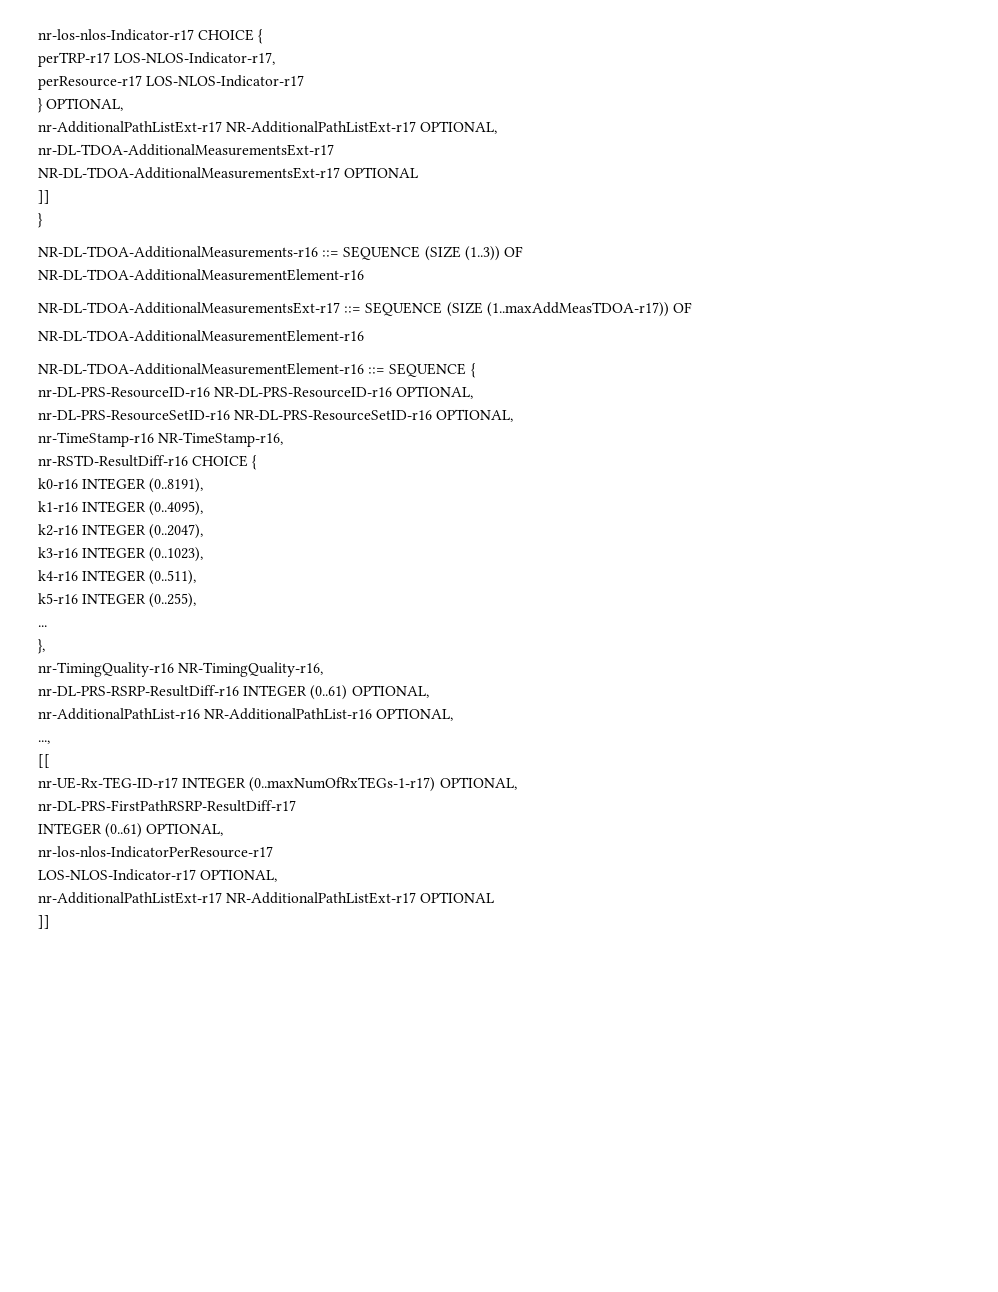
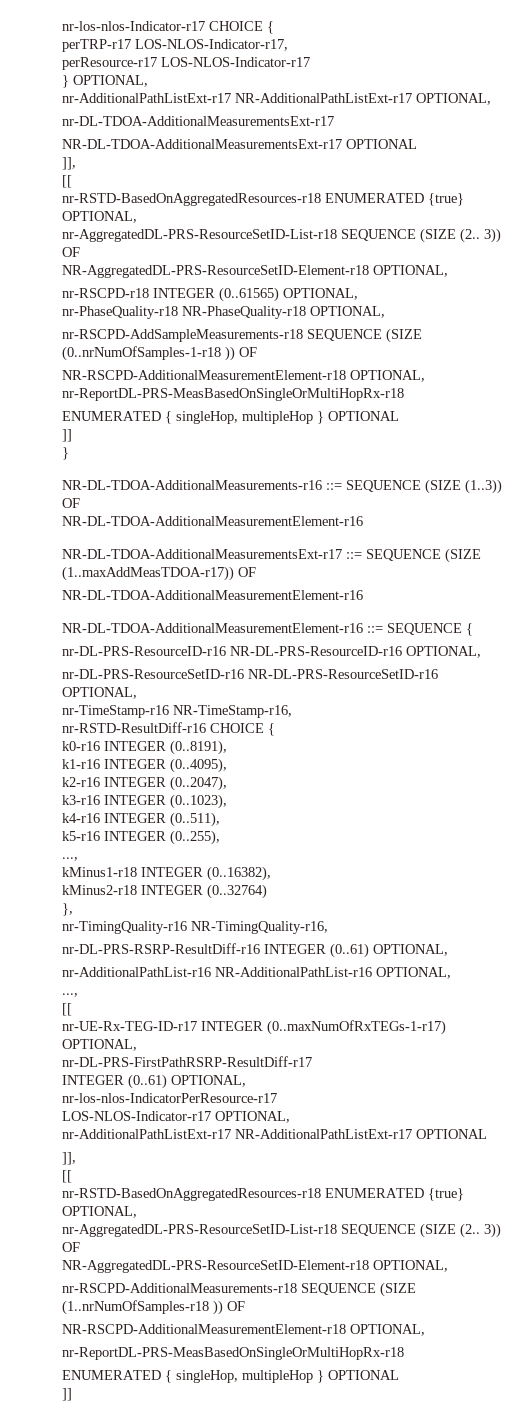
(419, 172) none -> [62,157,76,170] [62,175,72,188] [62,193,464,206] [62,211,137,223] [62,228,501,243] [62,247,80,257] [62,265,448,278] [62,287,358,302] [62,306,385,319] [62,328,422,343] [62,346,257,361] [62,370,425,382] [62,388,404,401] [62,411,399,424] // ]], // [[ // nr-RSTD-BasedOnAggregatedResources-r18 ENUMERATED {true} OPTIONAL, // nr-AggregatedDL-PRS-ResourceSetID-List-r18 SEQUENCE (SIZE (2.. 3)) OF // NR-AggregatedDL-PRS-ResourceSetID-Element-r18 OPTIONAL, // nr-RSCPD-r18 INTEGER (0..61565) OPTIONAL, // nr-PhaseQuality-r18 NR-PhaseQuality-r18 OPTIONAL, // nr-RSCPD-AddSampleMeasurements-r18 SEQUENCE (SIZE (0..nrNumOfSamples-1-r18 )) OF // NR-RSCPD-AdditionalMeasurementElement-r18 OPTIONAL, nr-ReportDL-PRS-MeasBasedOnSingleOrMultiHopRx-r18 // ENUMERATED { singleHop, multipleHop } OPTIONAL
[38,625,47,627] ... -> [62,857,78,861] [62,866,271,881] [62,884,267,899] ..., // kMinus1-r18 INTEGER (0..16382), // kMinus2-r18 INTEGER (0..32764)
(495, 897) none -> [62,1152,76,1165] [62,1170,72,1183] [62,1188,464,1201] [62,1206,137,1218] [62,1223,501,1238] [62,1242,80,1252] [62,1260,448,1273] [62,1282,416,1297] [62,1300,245,1315] [62,1324,425,1336] [62,1347,404,1360] [62,1370,399,1383] // ]], // [[ // nr-RSTD-BasedOnAggregatedResources-r18 ENUMERATED {true} OPTIONAL, // nr-AggregatedDL-PRS-ResourceSetID-List-r18 SEQUENCE (SIZE (2.. 3)) OF // NR-AggregatedDL-PRS-ResourceSetID-Element-r18 OPTIONAL, // nr-RSCPD-AdditionalMeasurements-r18 SEQUENCE (SIZE (1..nrNumOfSamples-r18 )) OF // NR-RSCPD-AdditionalMeasurementElement-r18 OPTIONAL, // nr-ReportDL-PRS-MeasBasedOnSingleOrMultiHopRx-r18 // ENUMERATED { singleHop, multipleHop } OPTIONAL

